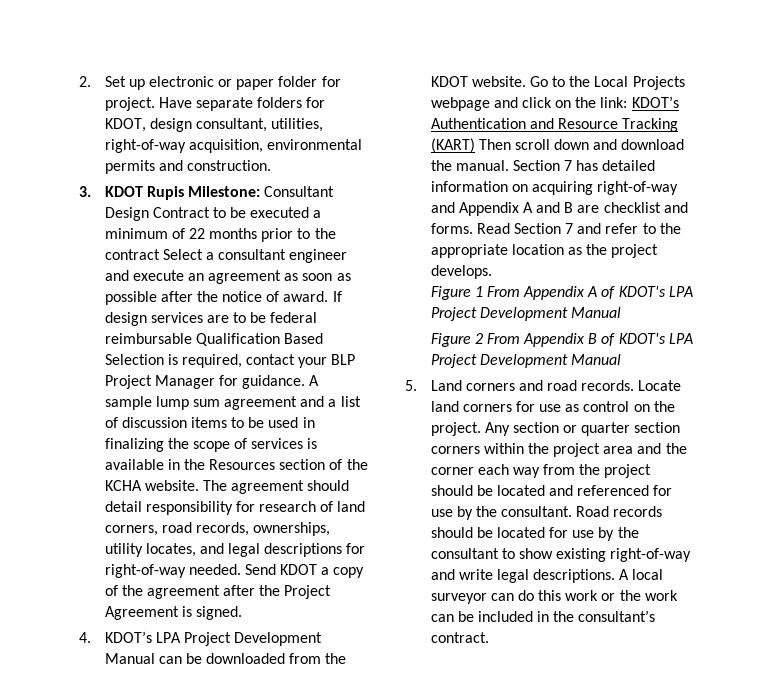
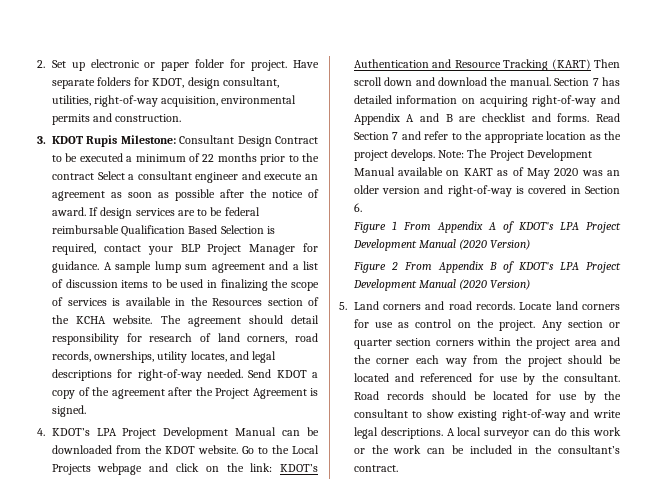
(492, 272) none -> [438,149,592,161] [353,167,620,179] [353,185,620,197] [353,203,362,212] Note: The Project Development Manual available on KART as of May 2020 was an older version and right-of-way is covered in Section 6.
(621, 312) none -> [459,239,531,250] (2020 Version)
(621, 359) none -> [459,279,531,290] (2020 Version)

